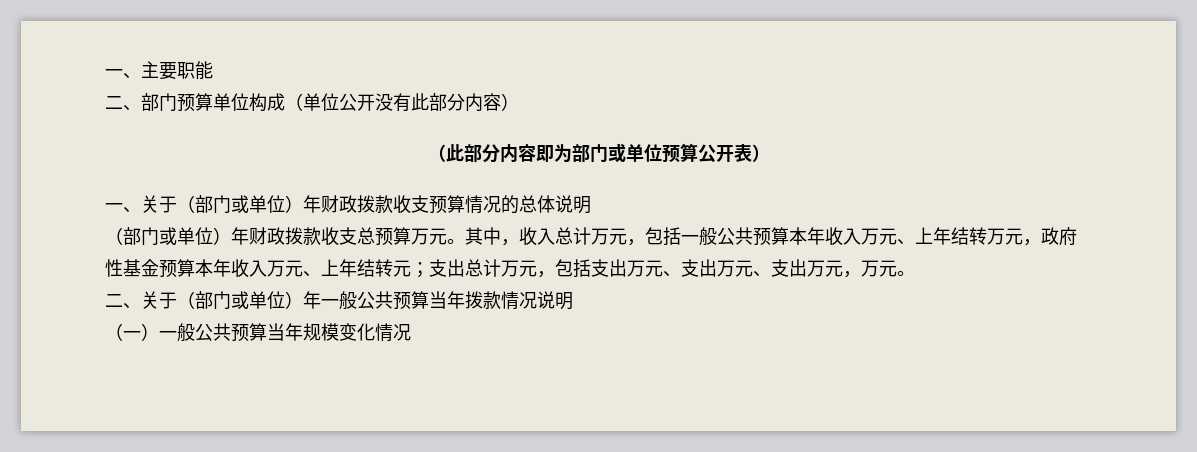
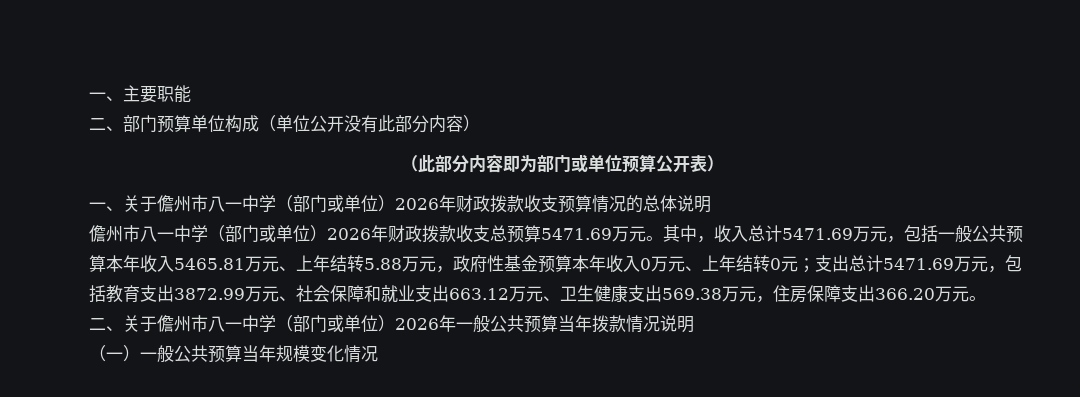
[177,195,303,213] （部门或单位） -> [157,195,439,212] 儋州市八一中学（部门或单位）2026
[105,227,231,245] （部门或单位） -> [89,225,371,242] 儋州市八一中学（部门或单位）2026
(411, 236) none -> [541,228,612,240] 5471.69
(591, 236) none -> [782,228,853,240] 5471.69
[861,227,987,245] 万元、上年结转 -> [174,255,402,272] 5465.81万元、上年结转5.88
[267,259,393,277] 万元、上年结转 -> [640,255,781,272] 0万元、上年结转0
[501,259,861,278] 万元，包括支出万元、支出万元、支出万元， -> [883,255,1022,273] [89,285,935,303] 5471.69万元，包括教育支出3872.99万元、社会保障和就业支出663.12万元、卫生健康支出569.38万元，住房保障支出366.20
[177,291,303,309] （部门或单位） -> [157,315,439,332] 儋州市八一中学（部门或单位）2026

